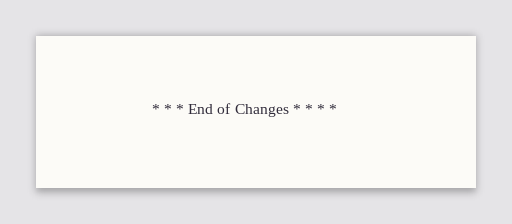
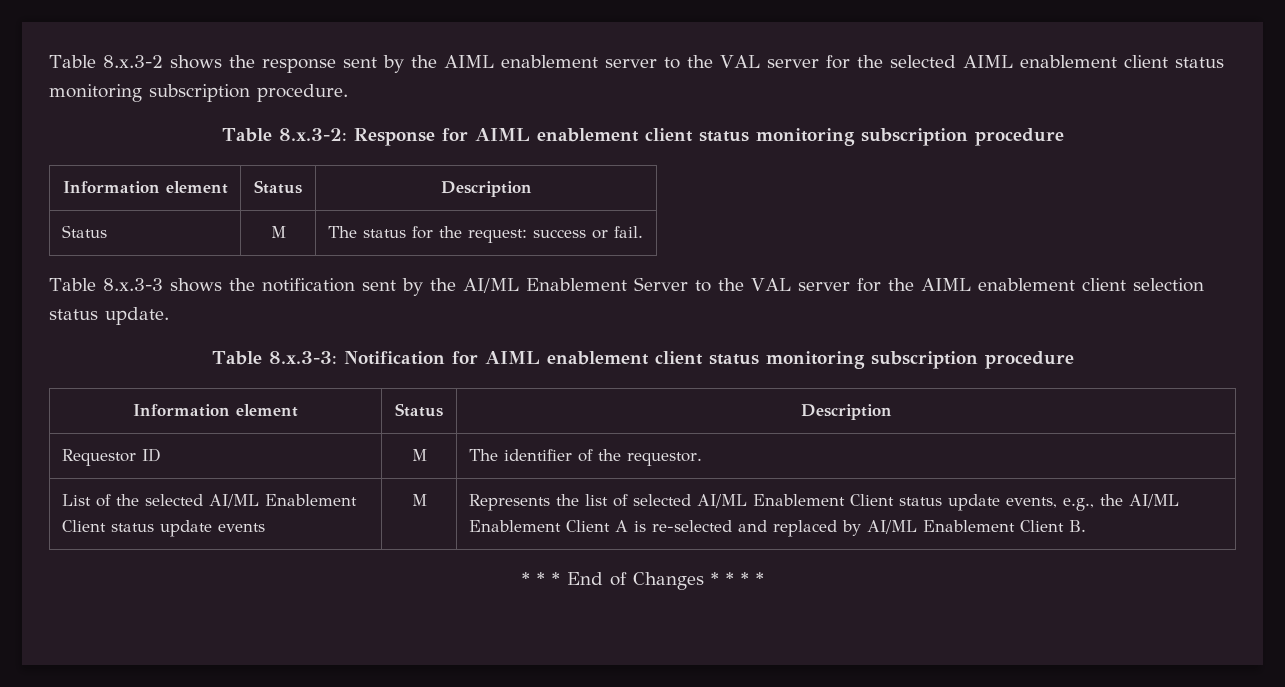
(151, 109) none -> [49,55,1224,73] [49,84,348,102] [221,128,1064,146] [62,181,228,194] [254,180,302,194] [440,181,532,197] [61,225,107,238] [270,226,286,238] [327,226,643,243] [49,277,1204,296] [49,307,169,325] [211,351,1074,369] [133,404,298,417] [395,403,443,417] [800,404,892,420] [61,448,161,466] [411,449,427,461] [468,449,702,466] [61,494,357,508] [61,520,265,537] [411,494,427,506] [468,494,1179,511] [468,520,1086,537] Table 8.x.3-2 shows the response sent by the AIML enablement server to the VAL server for the selected AIML enablement client status monitoring subscription procedure. // Table 8.x.3-2: Response for AIML enablement client status monitoring subscription procedure // Information element | Status | Description // Status | M | The status for the request: success or fail. // Table 8.x.3-3 shows the notification sent by the AI/ML Enablement Server to the VAL server for the AIML enablement client selection status update. // Table 8.x.3-3: Notification for AIML enablement client status monitoring subscription procedure // Information element | Status | Description // Requestor ID | M | The identifier of the requestor. // List of the selected AI/ML Enablement Client status update events | M | Represents the list of selected AI/ML Enablement Client status update events, e.g., the AI/ML Enablement Client A is re-selected and replaced by AI/ML Enablement Client B. //

